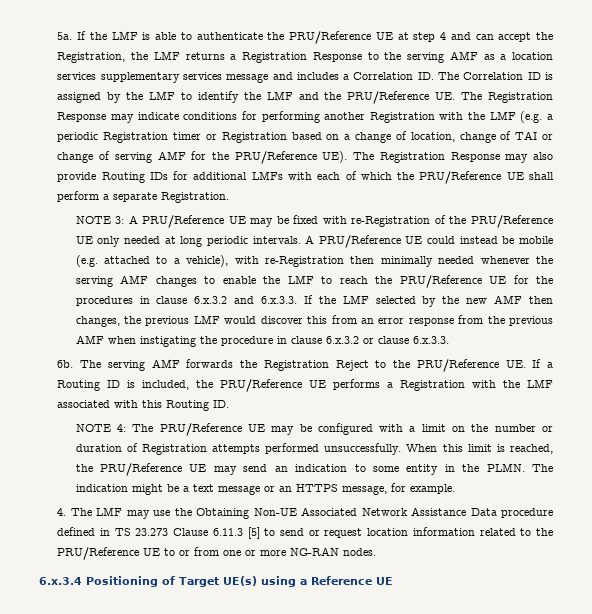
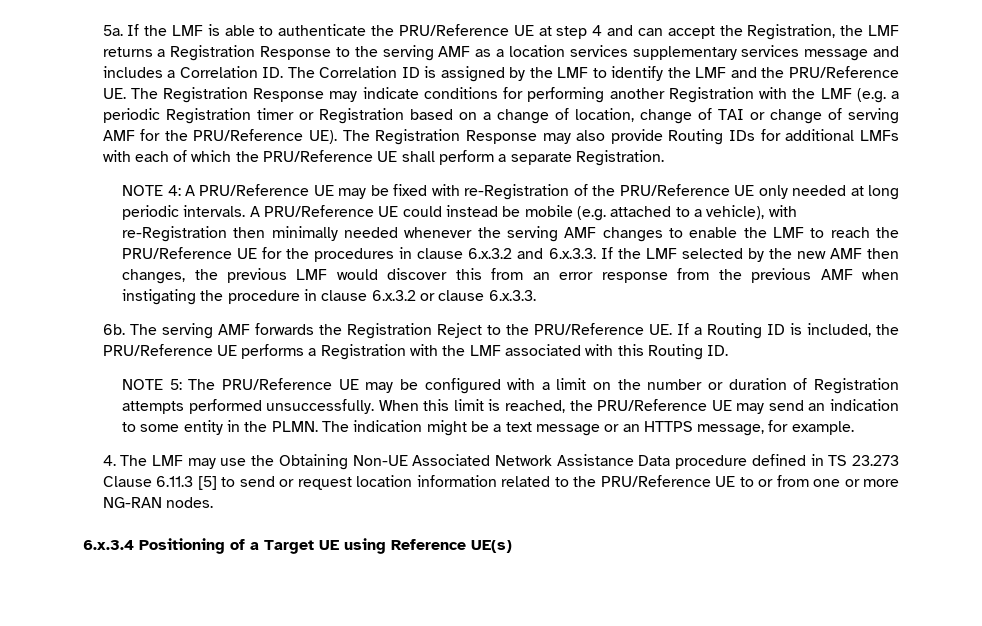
[115,216,125,224] 3: -> [167,185,181,196] 4:
[116,424,126,432] 4: -> [169,379,182,390] 5:
[179,576,393,587] Target UE(s) using a Reference UE -> [250,538,512,554] a Target UE using Reference UE(s)

